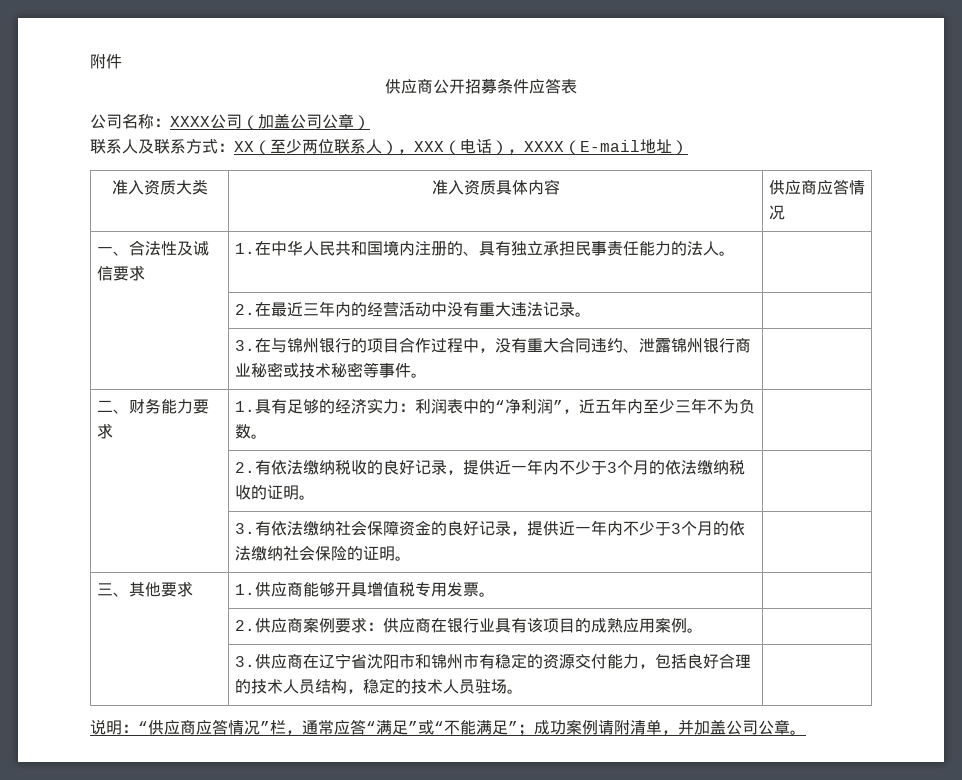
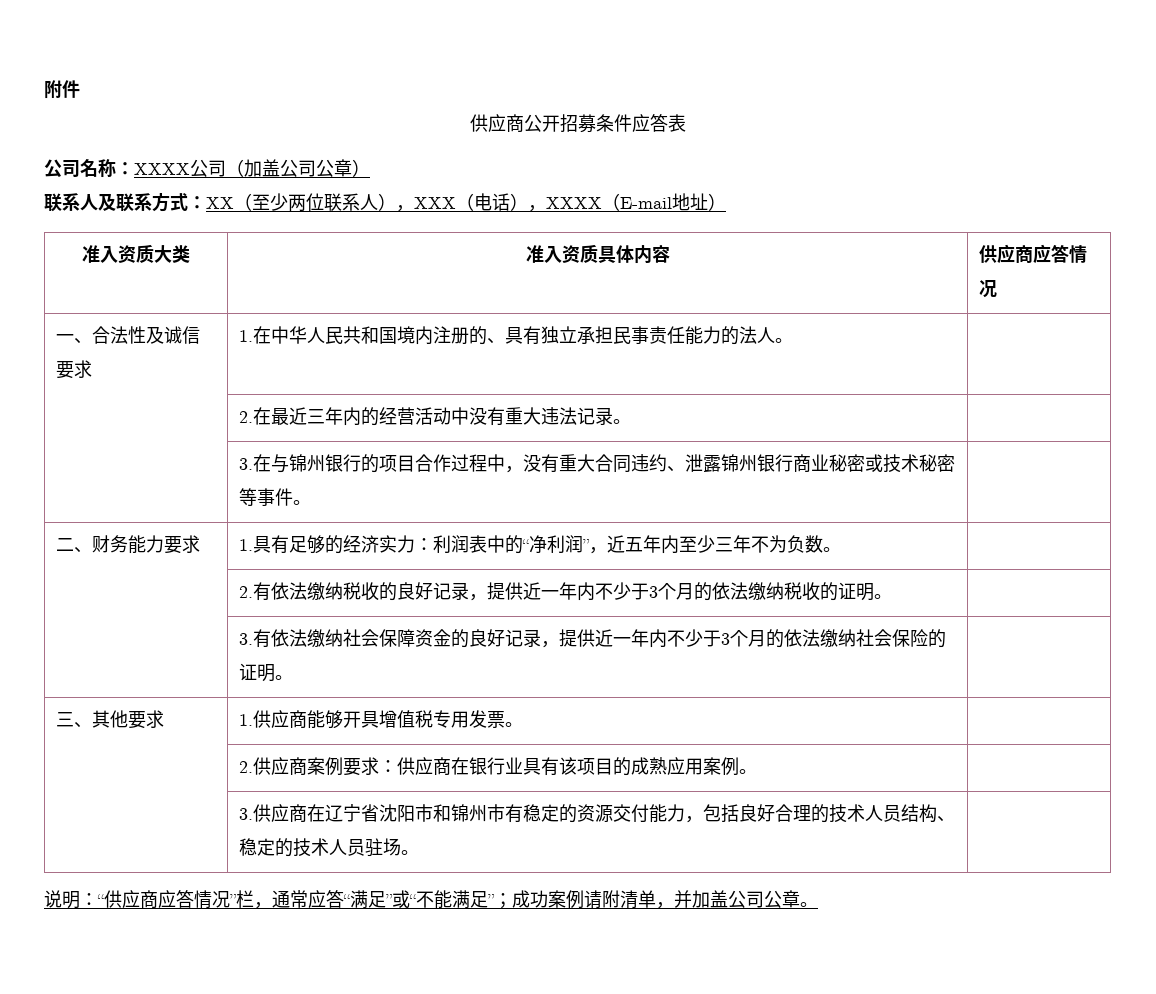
[346,689,363,694] ， -> [936,816,955,822] 、

